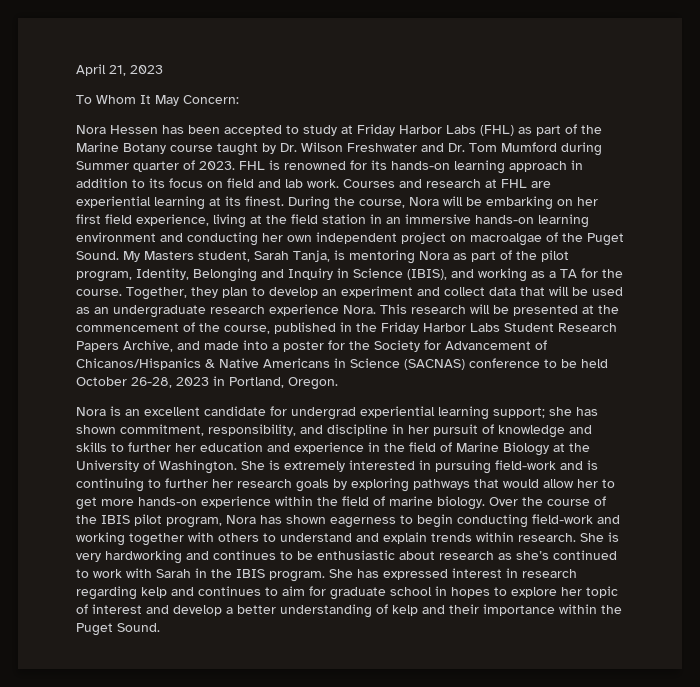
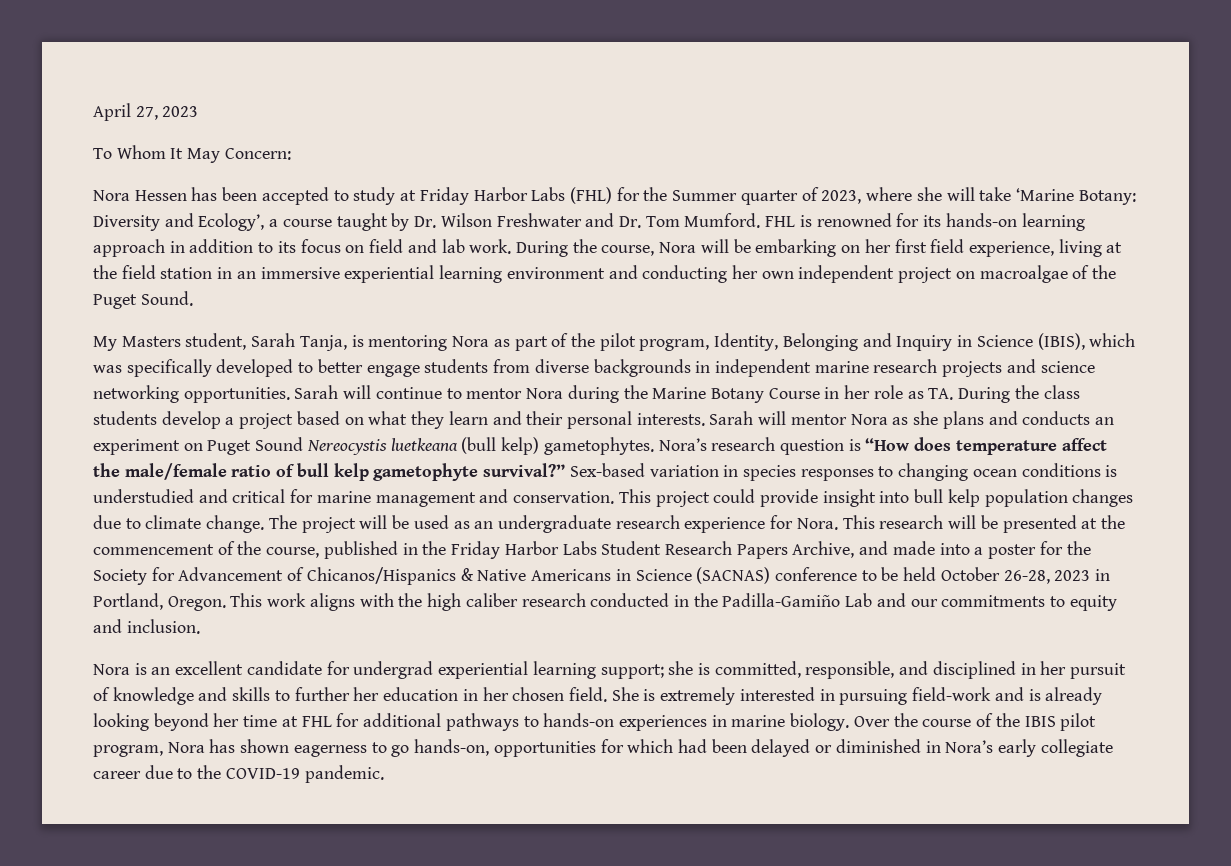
[109,65,126,76] 21, -> [135,106,158,120] 27,
[518,124,602,136] [76,142,166,154] as part of the Marine Botany -> [616,187,1136,205] [93,213,279,231] for the Summer quarter of 2023, where she will take ‘Marine Botany: Diversity and Ecology’, a
[501,142,602,156] [76,160,235,172] Mumford during Summer quarter of 2023. -> [684,213,761,228] Mumford.
[343,179,551,188] [76,196,284,210] Courses and research at FHL are experiential learning at its finest. -> (512, 246) none
[475,215,534,224] hands-on -> [344,265,435,283] experiential
(119, 255) none -> (193, 298) //
[451,268,623,282] [76,286,545,300] and working as a TA for the course. Together, they plan to develop an experiment and collect data that -> [1089,333,1136,347] [93,359,1095,377] [93,385,1080,403] [93,411,1114,429] [93,437,1107,455] [93,463,1118,481] [93,489,1134,507] [93,515,356,533] which was specifically developed to better engage students from diverse backgrounds in independent marine research projects and science networking opportunities. Sarah will continue to mentor Nora during the Marine Botany Course in her role as TA. During the class students develop a project based on what they learn and their personal interests. Sarah will mentor Nora as she plans and conducts an experiment on Puget Sound Nereocystis luetkeana (bull kelp) gametophytes. Nora’s research question is “How does temperature affect the male/female ratio of bull kelp gametophyte survival?” Sex-based variation in species responses to changing ocean conditions is understudied and critical for marine management and conservation. This project could provide insight into bull kelp population changes due to climate change. The project
(339, 310) none -> [770,515,794,529] for
(338, 383) none -> [230,593,1117,611] [93,619,200,634] This work aligns with the high caliber research conducted in the Padilla-Gamiño Lab and our commitments to equity and inclusion.
[576,407,598,416] [76,424,388,436] has shown commitment, responsibility, and discipline -> [697,661,1016,679] is committed, responsible, and disciplined
[267,442,590,456] [76,460,237,474] and experience in the field of Marine Biology at the University of Washington. -> [462,687,607,702] in her chosen field.
[76,478,615,492] [76,496,385,510] continuing to further her research goals by exploring pathways that would allow her to get more hands-on experience within the field of -> [1045,687,1103,705] [93,713,727,731] already looking beyond her time at FHL for additional pathways to hands-on experiences in
[417,514,620,528] [76,532,619,546] [76,550,617,564] [76,568,577,582] [76,586,618,600] [76,604,622,618] [76,623,160,636] begin conducting field-work and working together with others to understand and explain trends within research. She is very hardworking and continues to be enthusiastic about research as she’s continued to work with Sarah in the IBIS program. She has expressed interest in research regarding kelp and continues to aim for graduate school in hopes to explore her topic of interest and develop a better understanding of kelp and their importance within the Puget Sound. -> [391,739,1113,757] [93,765,384,783] go hands-on, opportunities for which had been delayed or diminished in Nora’s early collegiate career due to the COVID-19 pandemic.

